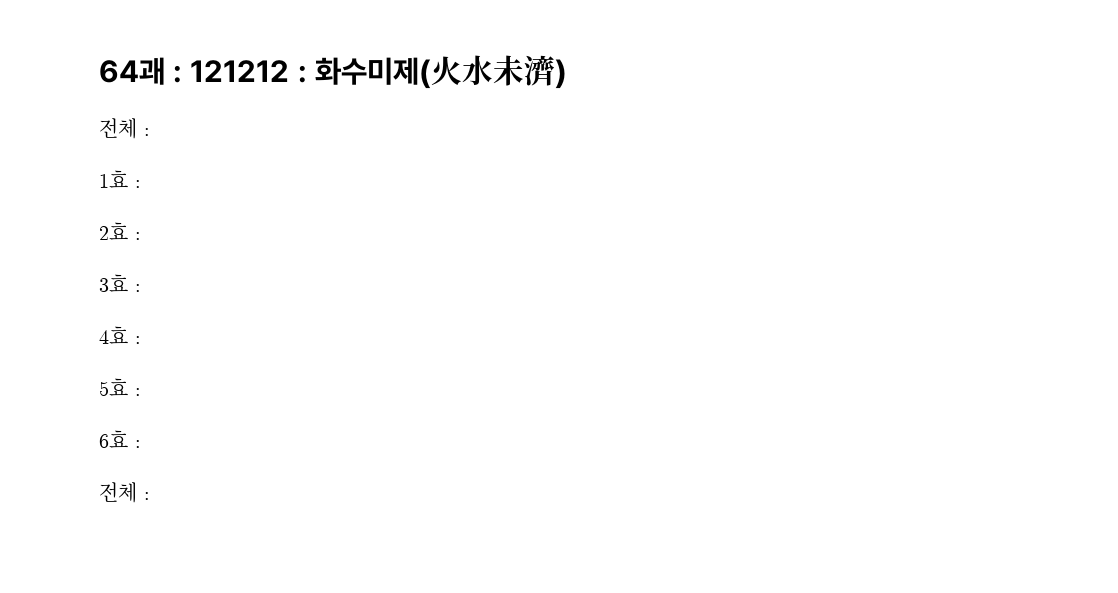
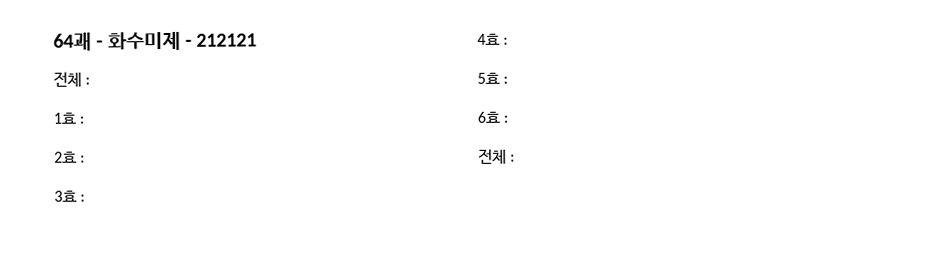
[173,55,567,89] : 121212 : 화수미제(火水未濟) -> [96,31,258,51] - 화수미제 - 212121

